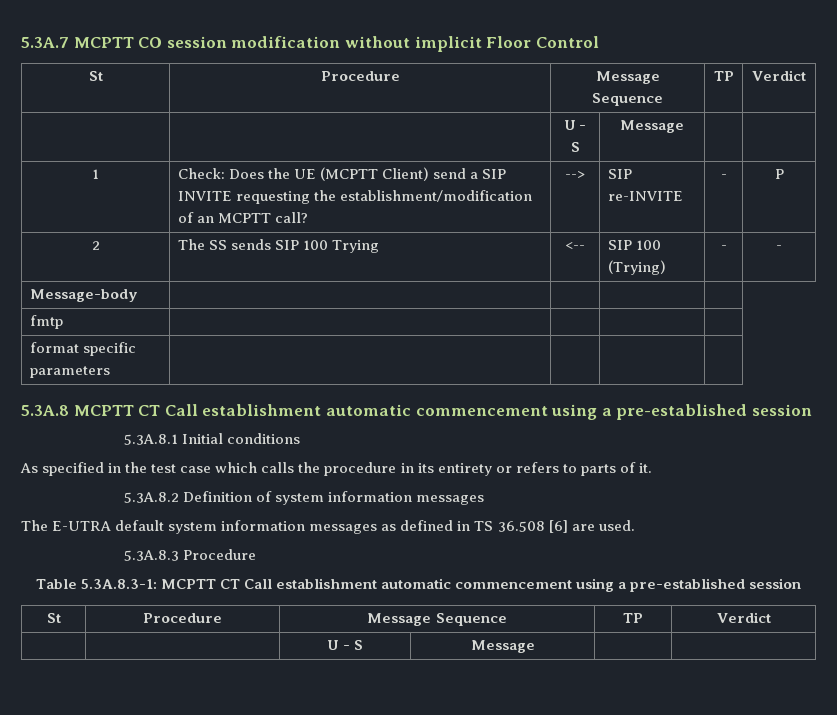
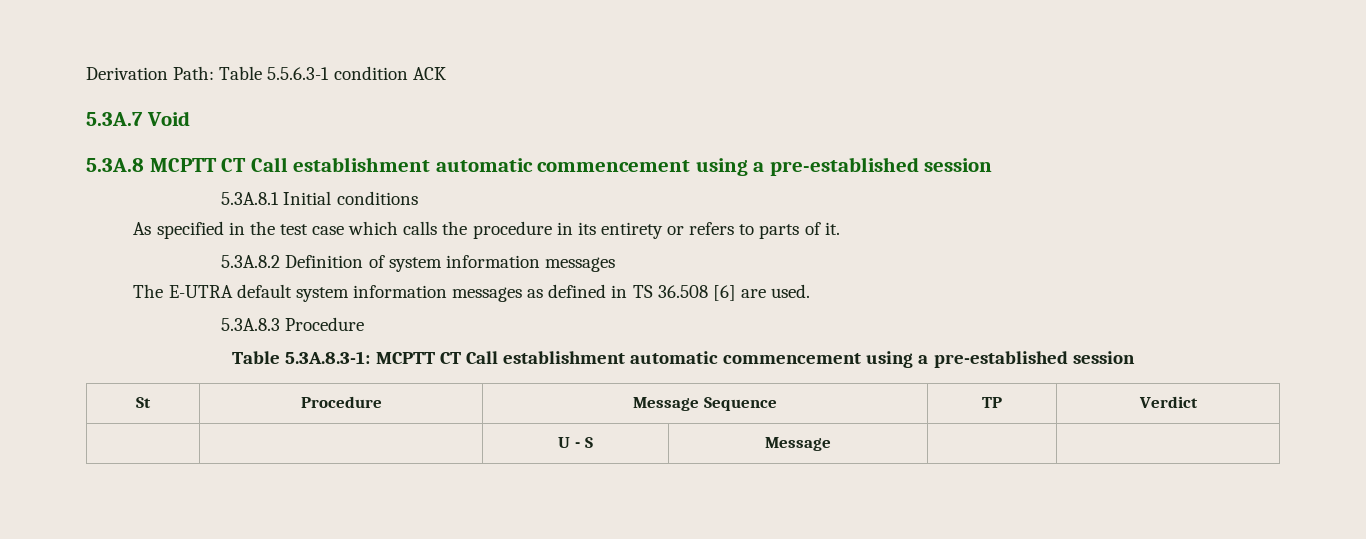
[21,36,599,52] [88,71,103,81] [320,71,400,81] [595,71,660,84] [592,93,663,106] [713,71,734,81] [752,70,806,81] [563,120,587,130] [570,142,580,152] [620,120,684,133] [92,169,99,179] [177,167,507,181] [177,190,532,204] [177,212,308,223] [565,171,585,179] [607,169,632,179] [607,191,683,201] [720,174,727,179] [774,169,784,179] [91,241,100,250] [177,239,379,253] [565,242,585,250] [607,240,661,250] [607,260,666,275] [720,245,727,250] [776,245,782,250] [29,289,138,302] [29,315,63,329] [29,342,136,356] [29,366,110,378] 5.3A.7 MCPTT CO session modification without implicit Floor Control // St | Procedure | Message Sequence | TP | Verdict // | | U - S | Message | | // 1 | Check: Does the UE (MCPTT Client) send a SIP INVITE requesting the establishment/modification of an MCPTT call? | --> | SIP re-INVITE | - | P // 2 | The SS sends SIP 100 Trying | <-- | SIP 100 (Trying) | - | - // Message-body | | | | // fmtp | | | | // format specific parameters | | | | -> [86,66,446,80] [86,111,190,126] Derivation Path: Table 5.5.6.3-1 condition ACK // 5.3A.7 Void

